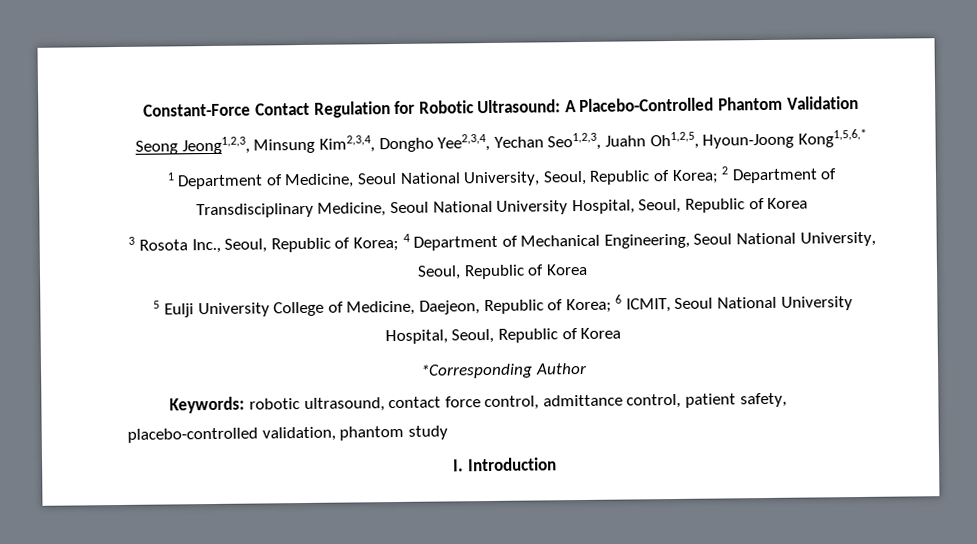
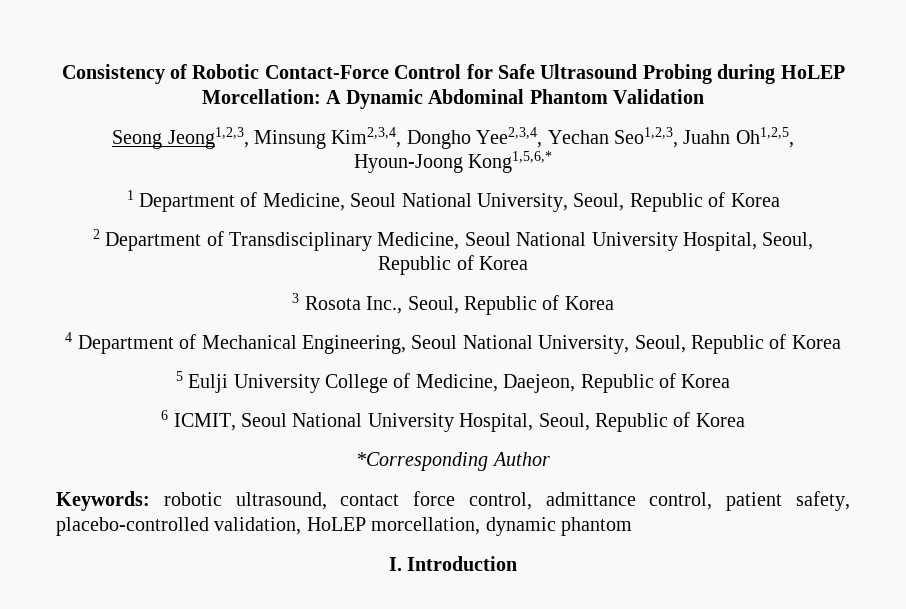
[143,97,715,118] Constant-Force Contact Regulation for Robotic Ultrasound: A Placebo-Controlled -> [61,64,845,84] [202,89,525,109] Consistency of Robotic Contact-Force Control for Safe Ultrasound Probing during HoLEP Morcellation: A Dynamic Abdominal
[671,169,719,185] Korea; -> [730,193,780,207] Korea //
[352,236,399,252] Korea; -> [564,296,614,310] Korea //
[565,298,612,314] Korea; -> [681,374,731,388] Korea //
(336, 434) none -> [306,517,556,536] HoLEP morcellation, dynamic
[407,425,448,440] study -> (632, 526) none

